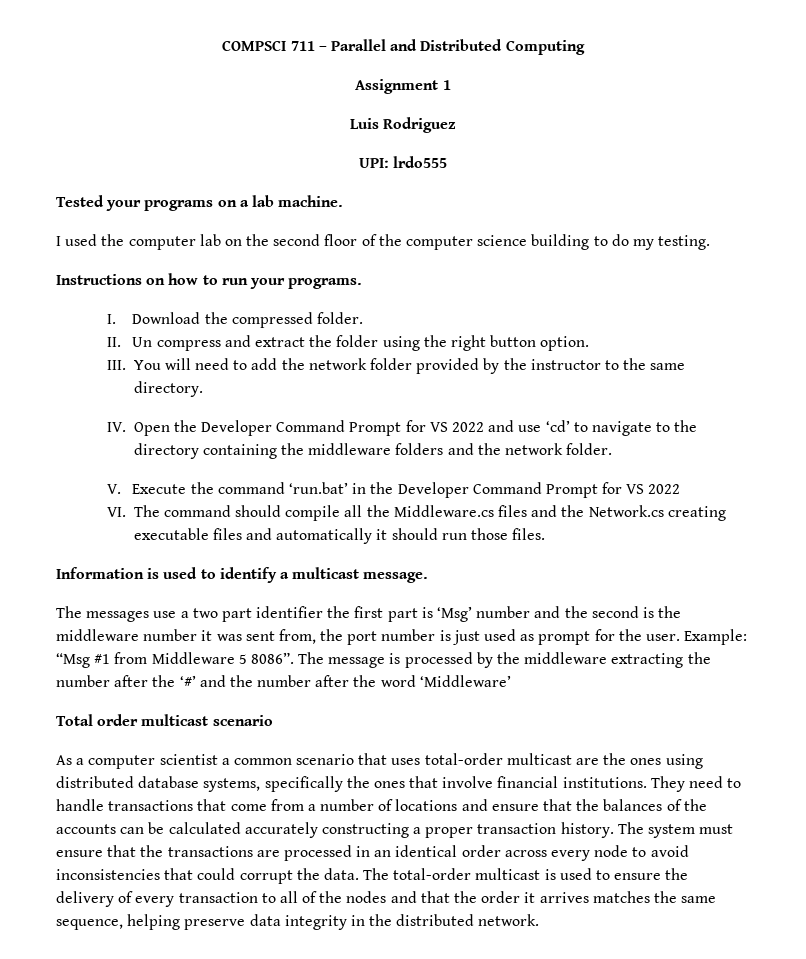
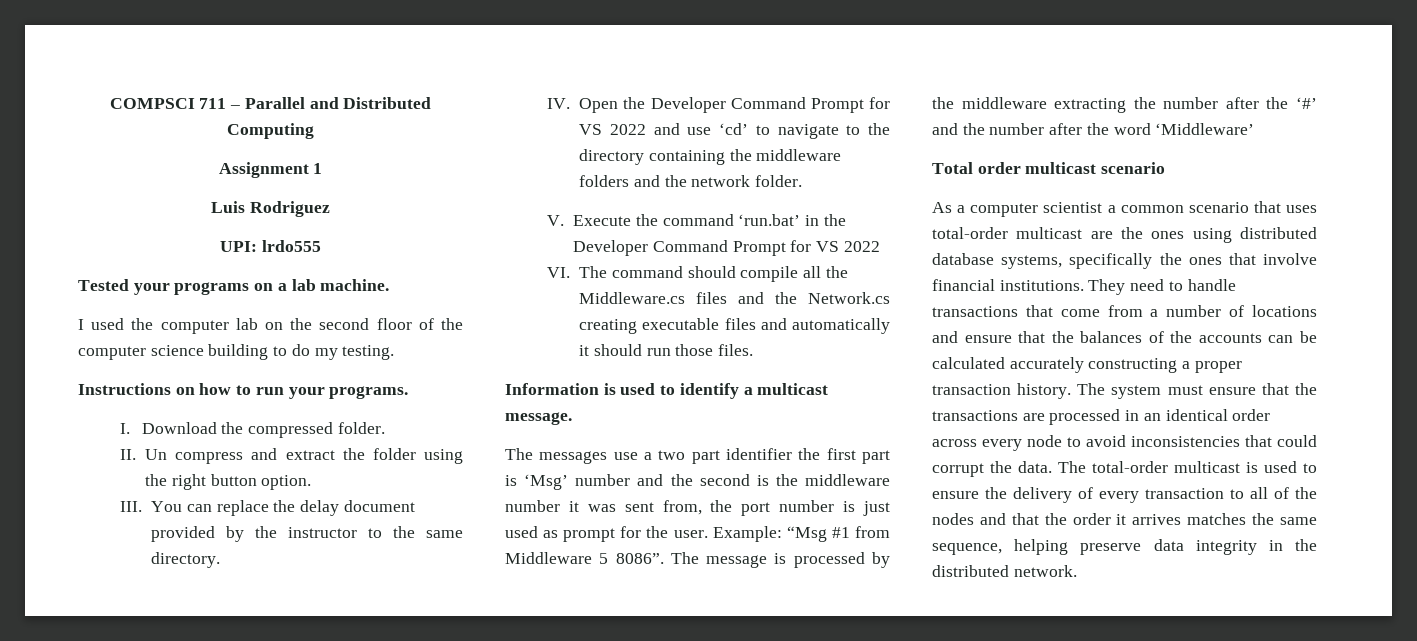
[164,358,412,370] will need to add the network folder -> [186,500,415,516] can replace the delay document

